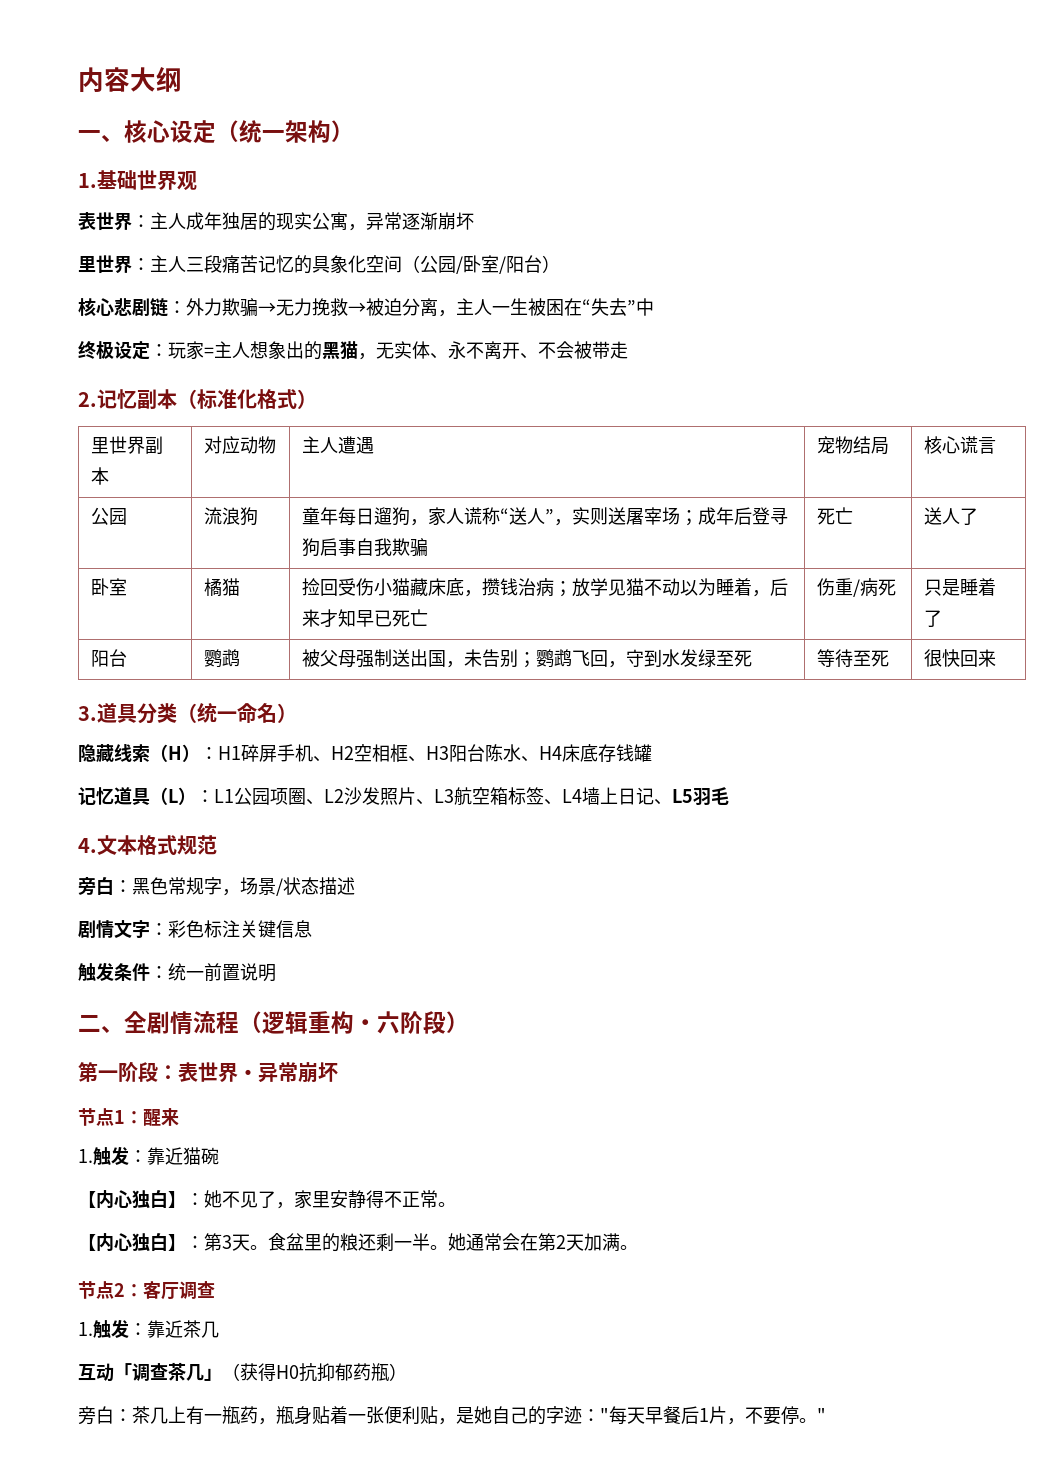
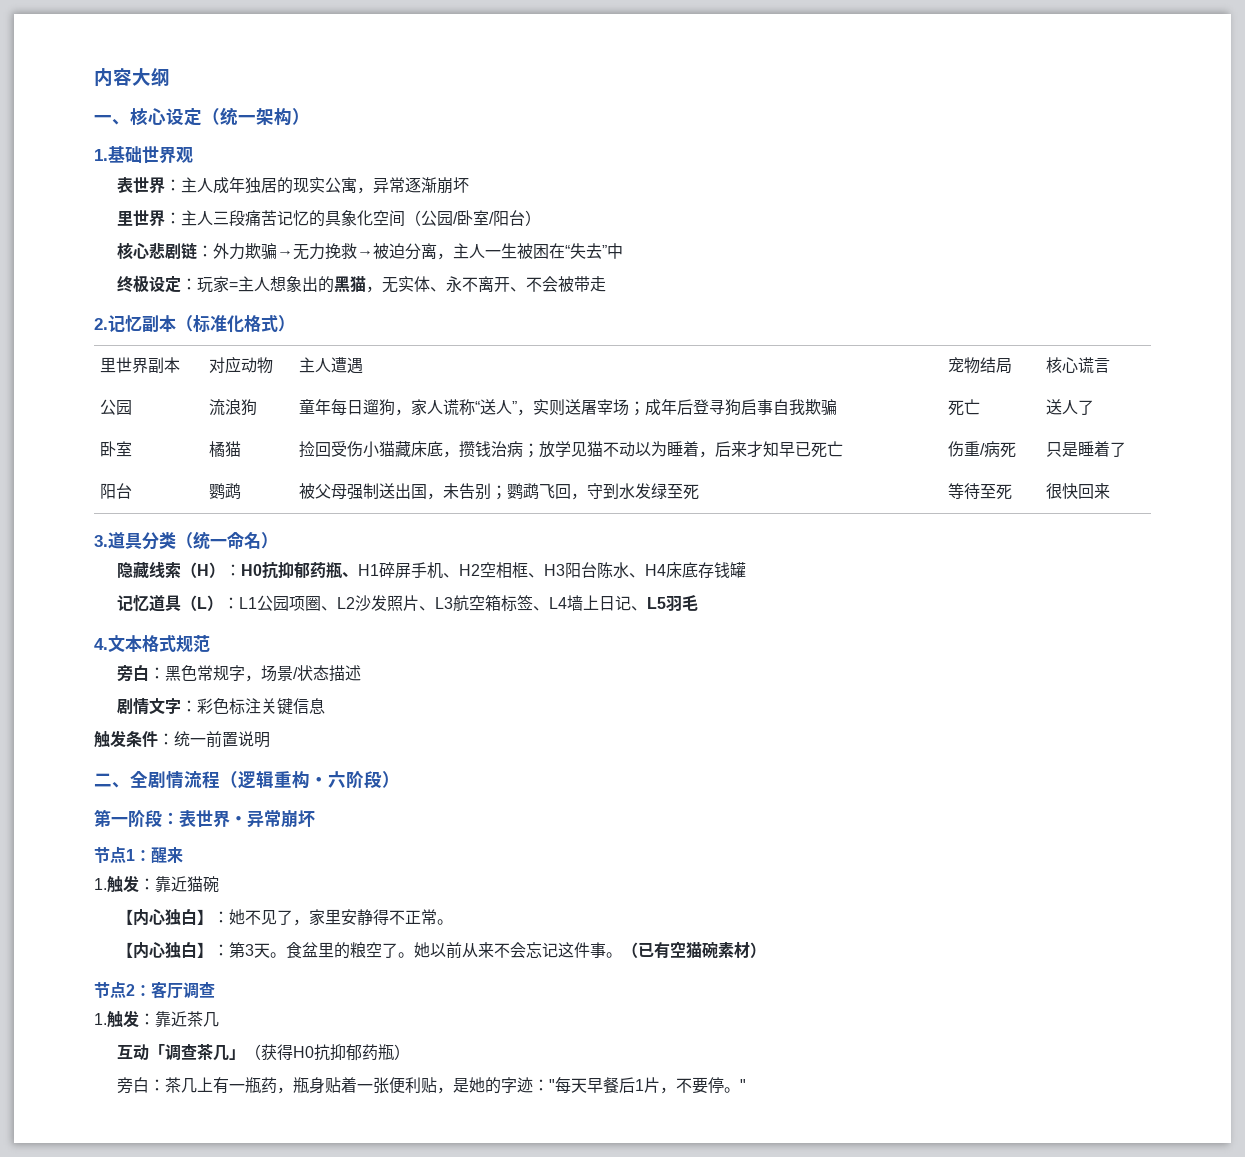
(218, 753) none -> [240,561,358,579] H0抗抑郁药瓶、
[358,1233,638,1251] 还剩一半。她通常会在第2天加满。 -> [365,941,766,959] 空了。她以前从来不会忘记这件事。（已有空猫碗素材）
[492,1406,528,1424] 自己 -> (485, 1085) none

